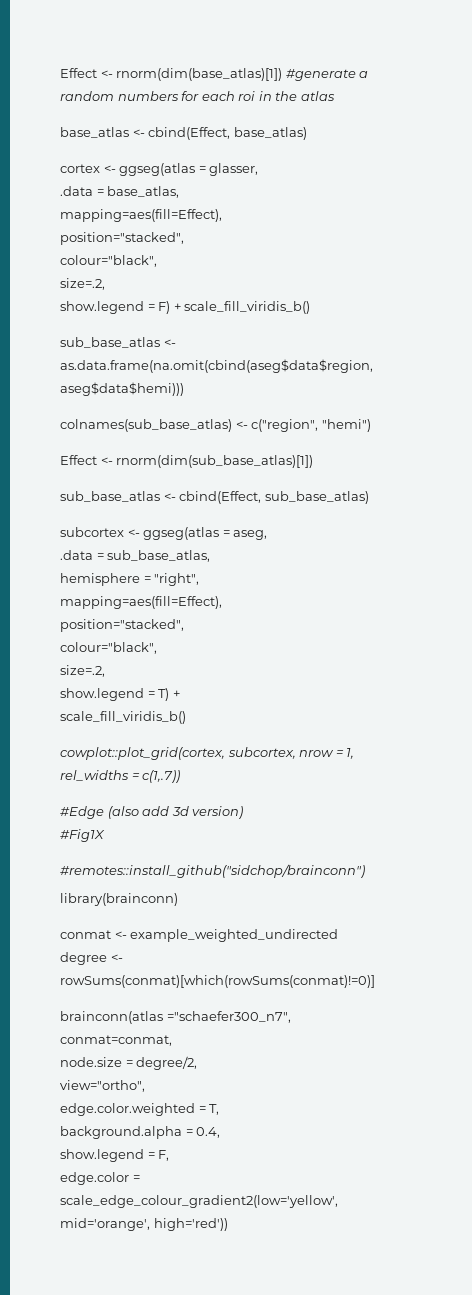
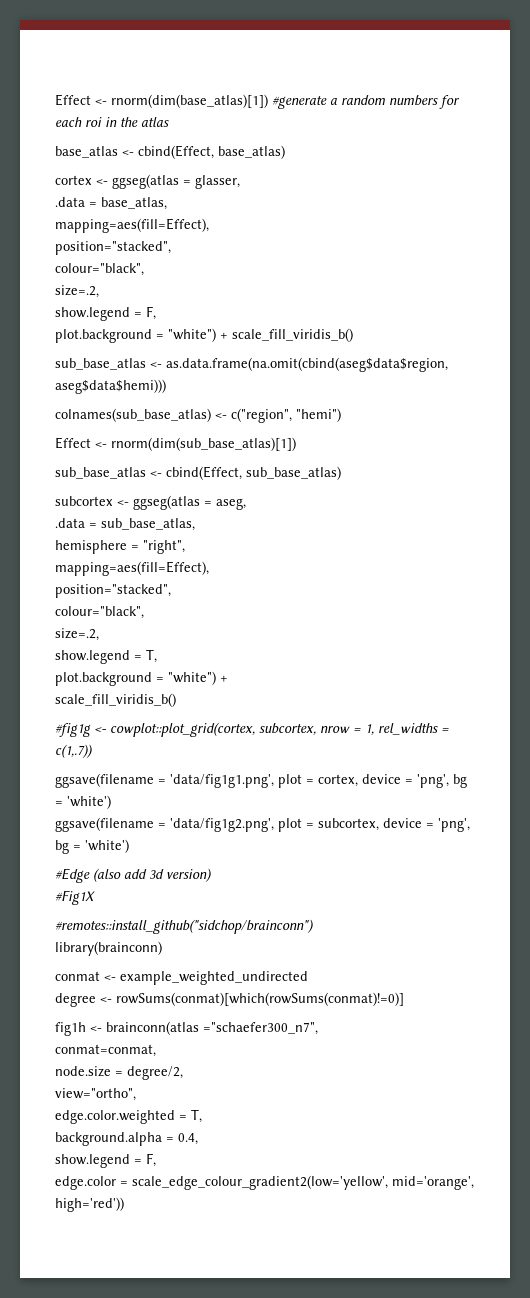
[158,301,171,314] F) -> [146,306,156,320] [55,328,216,343] F, // plot.background = "white")
[158,688,170,701] T) -> [146,649,157,663] [55,671,216,686] T, // plot.background = "white")
(186, 717) none -> [55,723,107,737] #fig1g <-
(181, 776) none -> [55,773,467,788] [55,795,111,809] [55,817,470,832] [55,839,129,854] // ggsave(filename = 'data/fig1g1.png', plot = cortex, device = 'png', bg = 'white') // ggsave(filename = 'data/fig1g2.png', plot = subcortex, device = 'png', bg = 'white')
(375, 981) none -> [55,1022,102,1036] fig1h <-

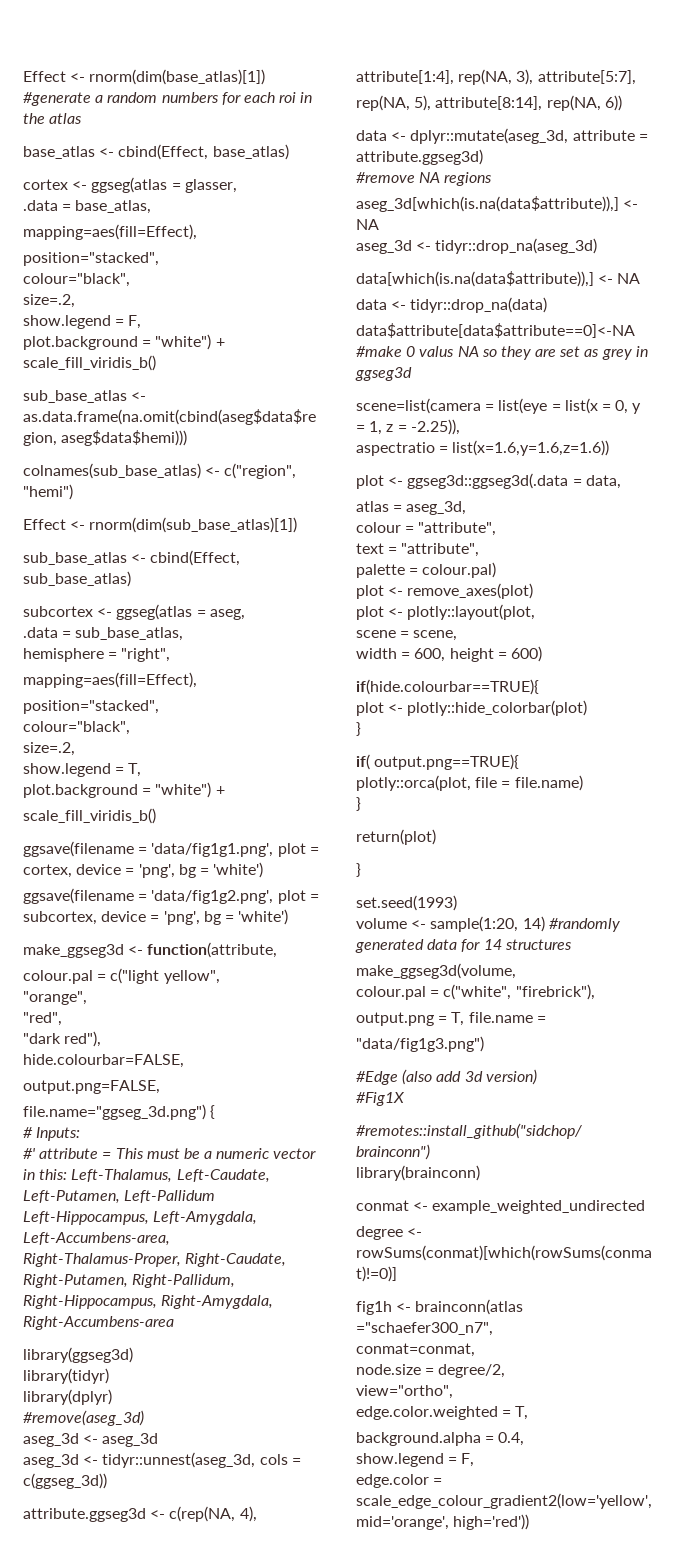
[55,722,449,737] [55,744,93,758] // #fig1g <- cowplot::plot_grid(cortex, subcortex, nrow = 1, rel_widths = c(1,.7)) -> (156, 816) none
(129, 846) none -> [23,942,278,958] [23,968,220,984] [23,991,87,1005] [23,1012,62,1026] [23,1031,102,1047] [23,1054,184,1068] [23,1080,160,1094] [23,1104,216,1120] [23,1127,81,1141] [23,1148,317,1159] [23,1169,270,1183] [23,1190,216,1204] [23,1211,258,1225] [23,1232,170,1246] [23,1253,287,1267] [23,1274,236,1288] [23,1295,274,1309] [23,1316,174,1330] [23,1347,133,1363] [23,1368,109,1384] [23,1389,112,1405] [23,1410,144,1426] [23,1433,159,1447] [23,1452,301,1468] [23,1473,107,1489] [23,1506,257,1522] [356,69,636,85] [356,95,622,111] [356,128,648,144] [356,149,483,165] [356,172,493,186] [356,196,639,212] [356,219,379,230] [356,238,598,254] [356,271,641,287] [356,297,548,313] [356,323,635,338] [356,346,648,360] [355,367,412,381] [356,398,642,414] [356,419,460,435] [356,440,610,456] [356,473,621,489] [356,501,467,515] [356,522,497,536] [356,543,480,557] [356,562,497,578] [356,583,534,599] [356,604,536,620] [356,630,458,641] [356,646,542,662] [356,679,539,695] [356,700,588,716] [356,722,361,736] [356,754,520,770] [356,775,583,791] [356,797,361,811] [356,829,436,845] [356,863,361,877] [356,895,457,911] [356,916,620,932] [355,939,572,953] [356,963,516,979] [356,984,595,1000] [356,1012,546,1026] [356,1036,484,1052] // make_ggseg3d <- function(attribute, // colour.pal = c("light yellow", // "orange", // "red", // "dark red"), // hide.colourbar=FALSE, // output.png=FALSE, // file.name="ggseg_3d.png") { // # Inputs: // #' attribute = This must be a numeric vector in this: Left-Thalamus, Left-Caudate, Left-Putamen, Left-Pallidum Left-Hippocampus, Left-Amygdala, Left-Accumbens-area, Right-Thalamus-Proper, Right-Caudate, Right-Putamen, Right-Pallidum, Right-Hippocampus, Right-Amygdala, Right-Accumbens-area // library(ggseg3d) // library(tidyr) // library(dplyr) // #remove(aseg_3d) // aseg_3d <- aseg_3d // aseg_3d <- tidyr::unnest(aseg_3d, cols = c(ggseg_3d)) // attribute.ggseg3d <- c(rep(NA, 4), attribute[1:4], rep(NA, 3), attribute[5:7], // rep(NA, 5), attribute[8:14], rep(NA, 6)) // data <- dplyr::mutate(aseg_3d, attribute = attribute.ggseg3d) // #remove NA regions // aseg_3d[which(is.na(data$attribute)),] <- NA // aseg_3d <- tidyr::drop_na(aseg_3d) // data[which(is.na(data$attribute)),] <- NA // data <- tidyr::drop_na(data) // data$attribute[data$attribute==0]<-NA #make 0 valus NA so they are set as grey in ggseg3d // scene=list(camera = list(eye = list(x = 0, y = 1, z = -2.25)), // aspectratio = list(x=1.6,y=1.6,z=1.6)) // plot <- ggseg3d::ggseg3d(.data = data, // atlas = aseg_3d, // colour = "attribute", // text = "attribute", // palette = colour.pal) // plot <- remove_axes(plot) // plot <- plotly::layout(plot, // scene = scene, // width = 600, height = 600) // if(hide.colourbar==TRUE){ // plot <- plotly::hide_colorbar(plot) // } // if( output.png==TRUE){ // plotly::orca(plot, file = file.name) // } // return(plot) // } // set.seed(1993) // volume <- sample(1:20, 14) #randomly generated data for 14 structures // make_ggseg3d(volume, // colour.pal = c("white", "firebrick"), // output.png = T, file.name = // "data/fig1g3.png")

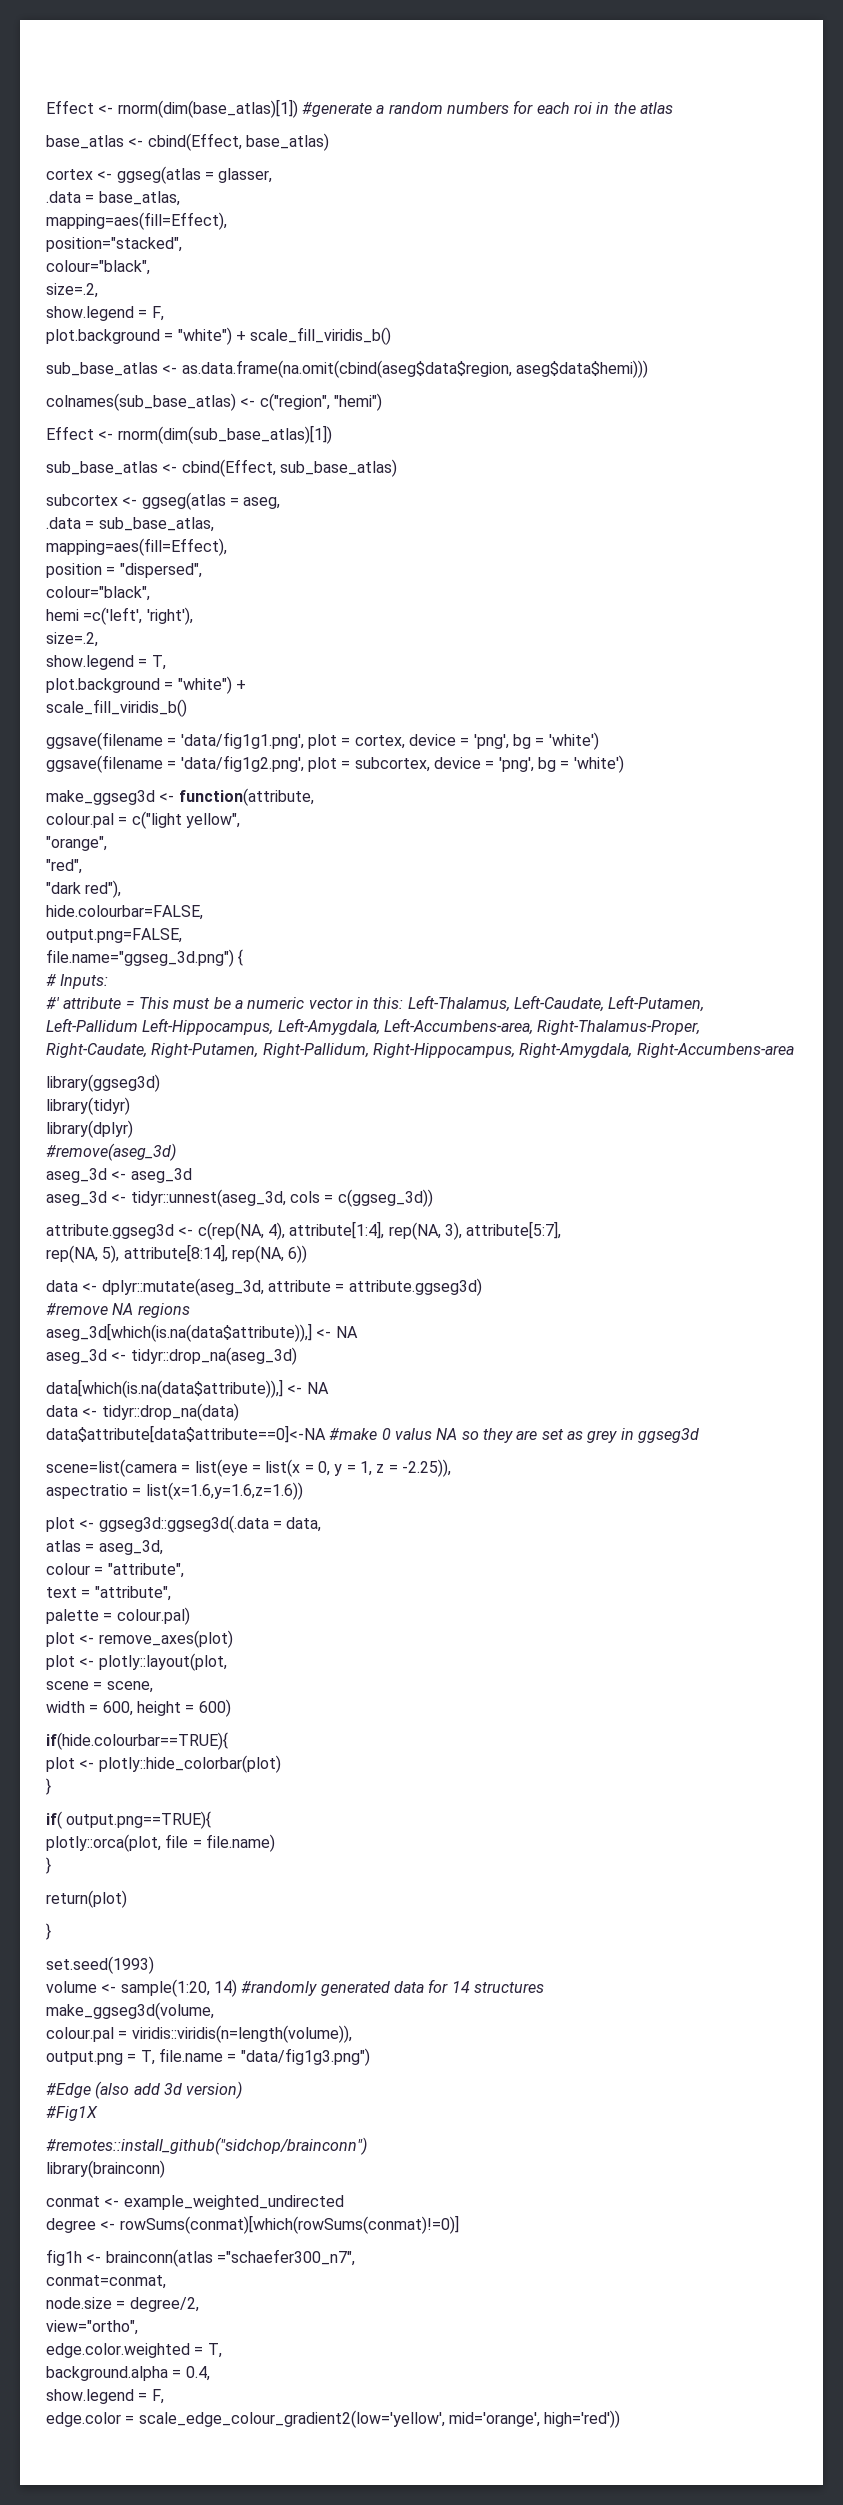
[23,648,171,662] [23,672,197,688] [23,700,159,714] [23,721,130,735] hemisphere = "right", // mapping=aes(fill=Effect), // position="stacked", // colour="black", -> [46,538,227,556] [46,563,202,578] [46,586,150,601] [46,607,193,625] mapping=aes(fill=Effect), // position = "dispersed", // colour="black", // hemi =c('left', 'right'),
[443,984,595,1000] c("white", "firebrick"), -> [131,2025,352,2043] viridis::viridis(n=length(volume)),
(546, 1019) // -> (237, 2057) none

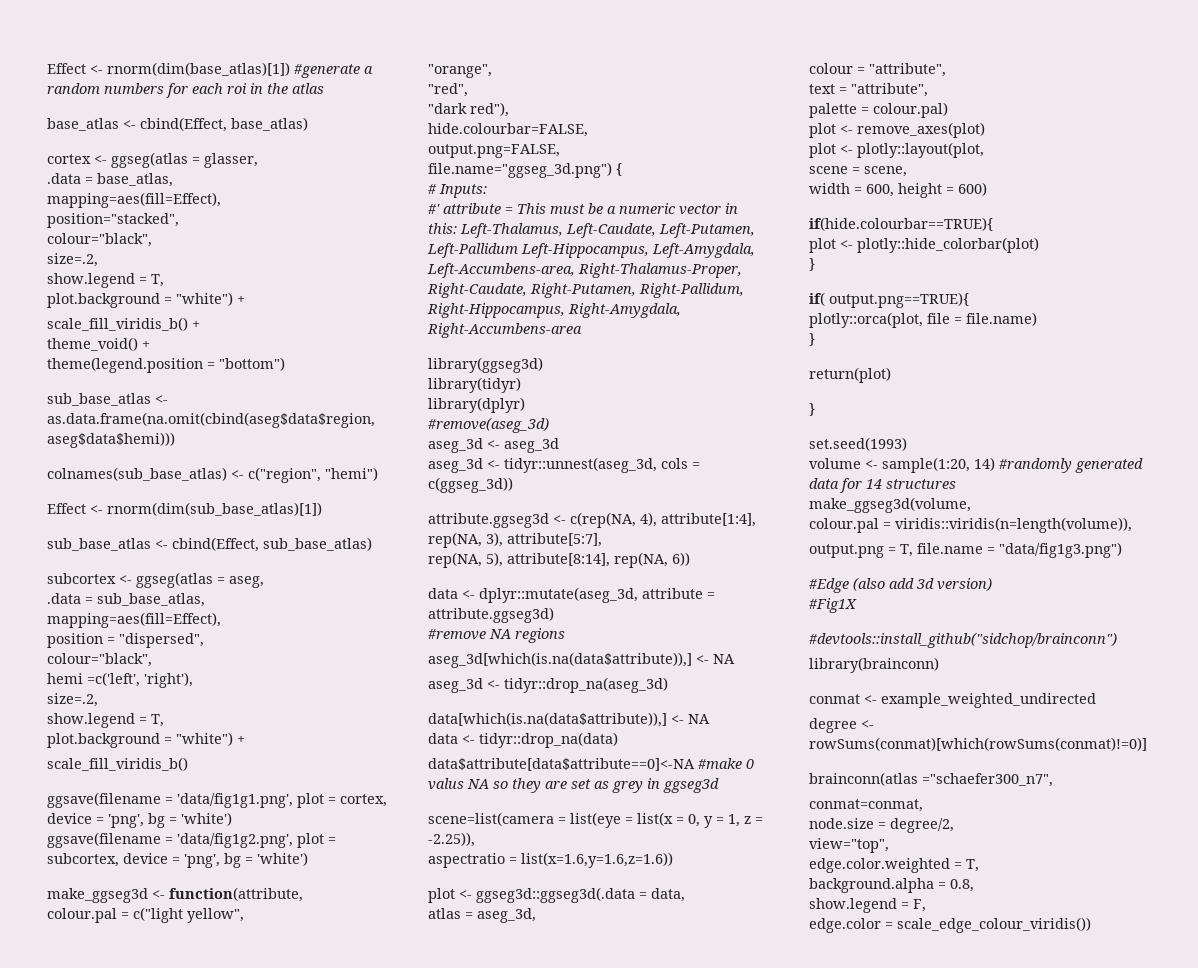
[151,306,164,321] [46,327,392,345] F, // plot.background = "white") + scale_fill_viridis_b() -> [151,274,164,287] [47,292,245,308] [47,317,200,331] [47,337,150,351] [47,357,285,373] T, // plot.background = "white") + // scale_fill_viridis_b() + // theme_void() + // theme(legend.position = "bottom")
[46,2137,367,2155] #remotes::install_github("sidchop/brainconn") -> [809,632,1117,648] #devtools::install_github("sidchop/brainconn")
[46,2249,102,2266] fig1h <- -> (1147, 744) none
[46,2320,138,2335] view="ortho", -> [809,838,889,853] view="top",
[185,2366,210,2381] 0.4, -> [950,879,974,892] 0.8,
[138,2410,621,2428] scale_edge_colour_gradient2(low='yellow', mid='orange', high='red')) -> [897,917,1091,933] scale_edge_colour_viridis())

